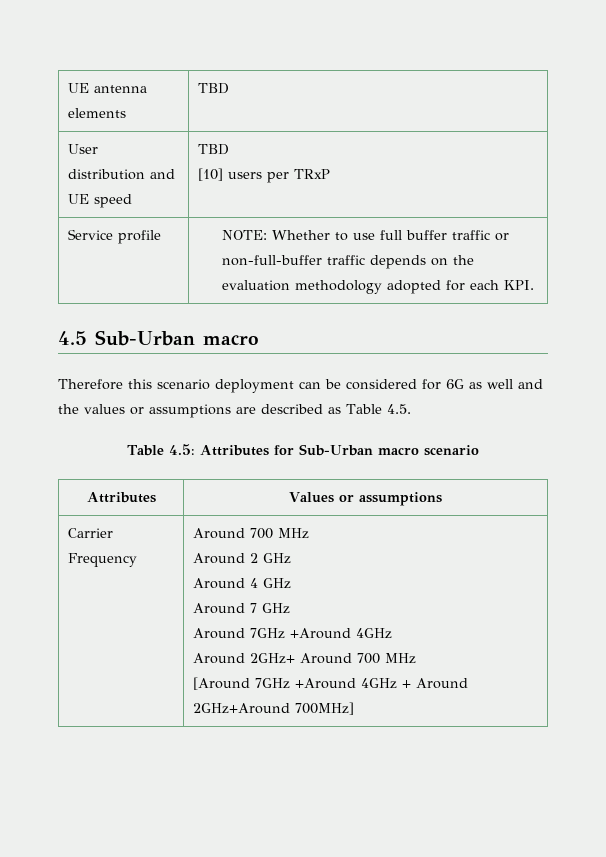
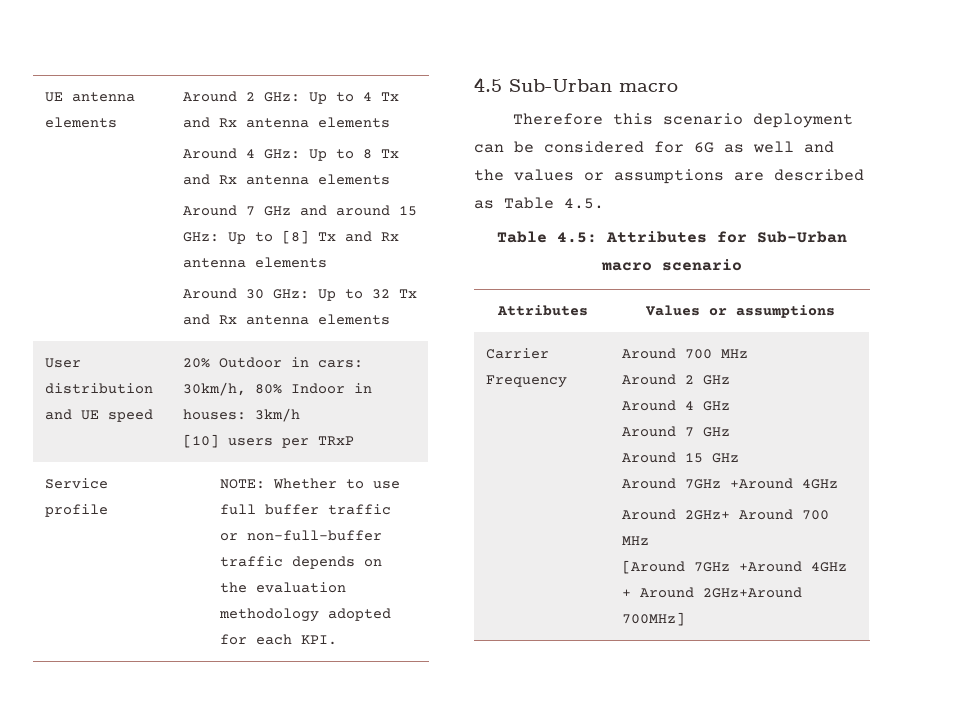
[197,83,229,94] TBD -> [182,91,399,104] [182,117,390,128] [182,148,399,161] [182,174,390,185] [182,205,417,216] [182,230,399,244] [182,257,327,268] [182,288,417,301] [182,314,390,325] Around 2 GHz: Up to 4 Tx and Rx antenna elements // Around 4 GHz: Up to 8 Tx and Rx antenna elements // Around 7 GHz and around 15 GHz: Up to [8] Tx and Rx antenna elements // Around 30 GHz: Up to 32 Tx and Rx antenna elements
[197,144,229,155] TBD -> [182,357,363,368] [182,382,372,396] [182,408,300,422] 20% Outdoor in cars: 30km/h, 80% Indoor in houses: 3km/h
(290, 608) none -> [621,452,739,463] // Around 15 GHz

